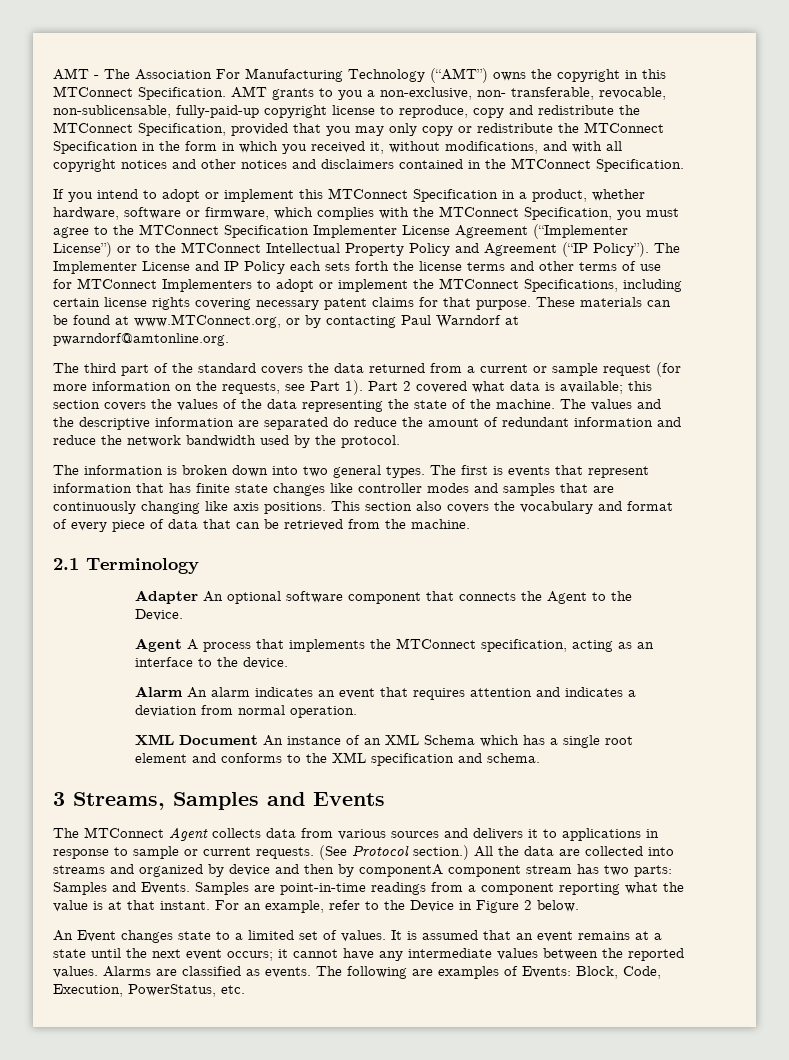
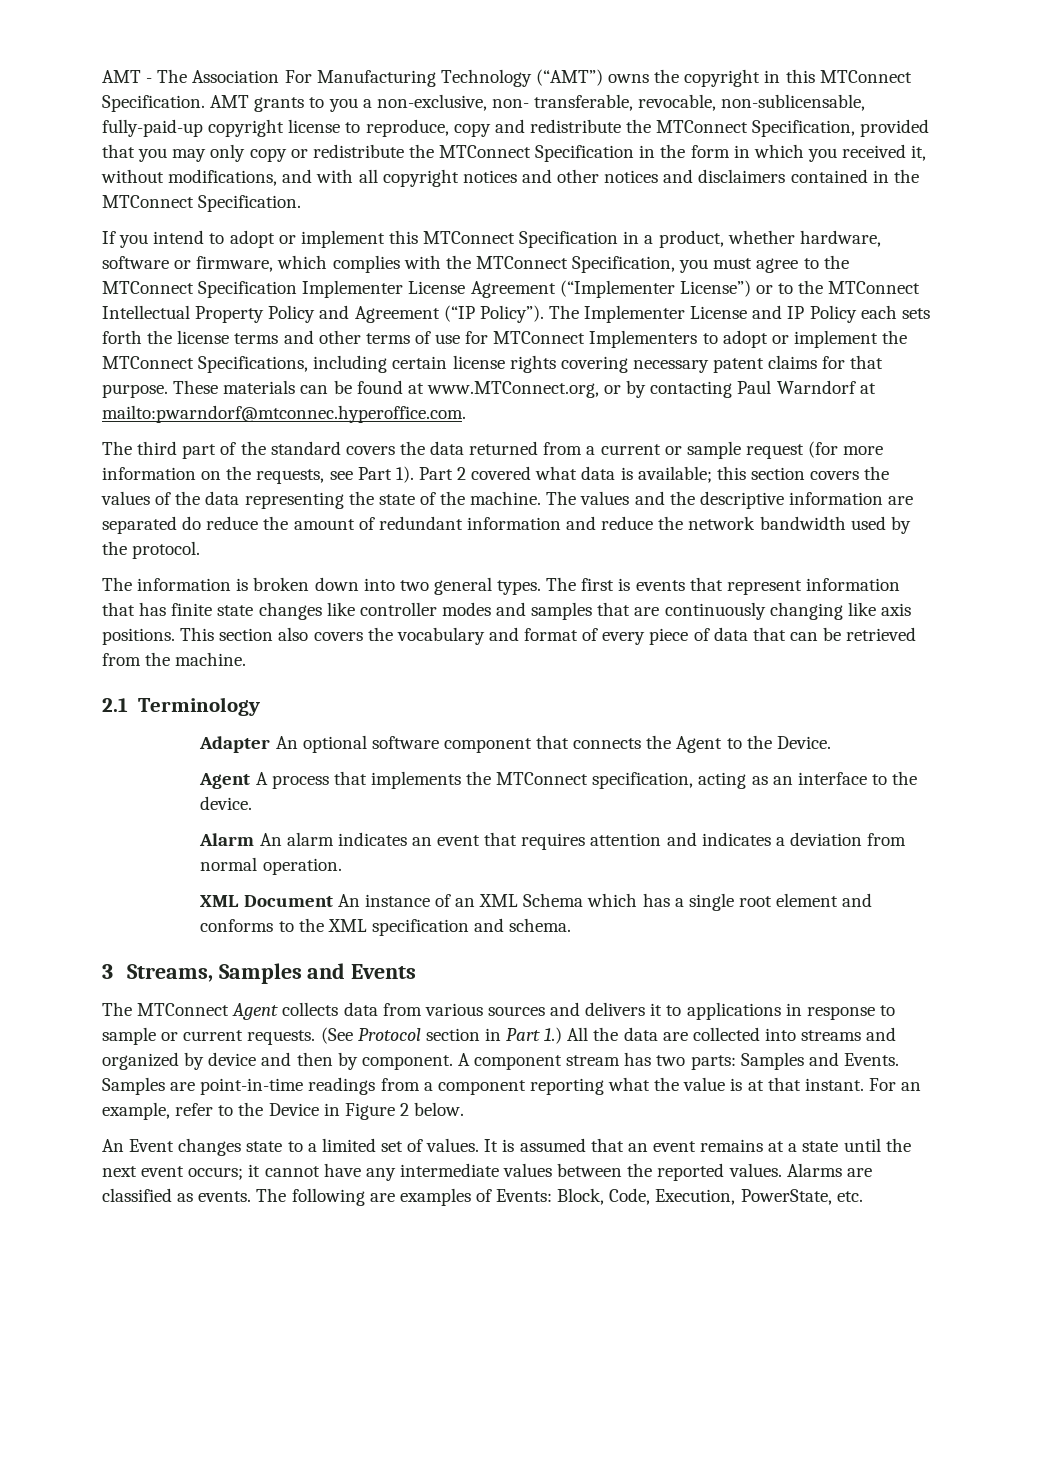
[53,333,229,346] pwarndorf@amtonline.org. -> [102,405,466,423] mailto:pwarndorf@mtconnec.hyperoffice.com.
[413,845,469,860] section.) -> [425,1027,563,1044] section in Part 1.)
[359,864,443,877] componentA -> [361,1053,470,1070] component. A
[128,984,216,997] PowerStatus, -> [740,1189,832,1205] PowerState,

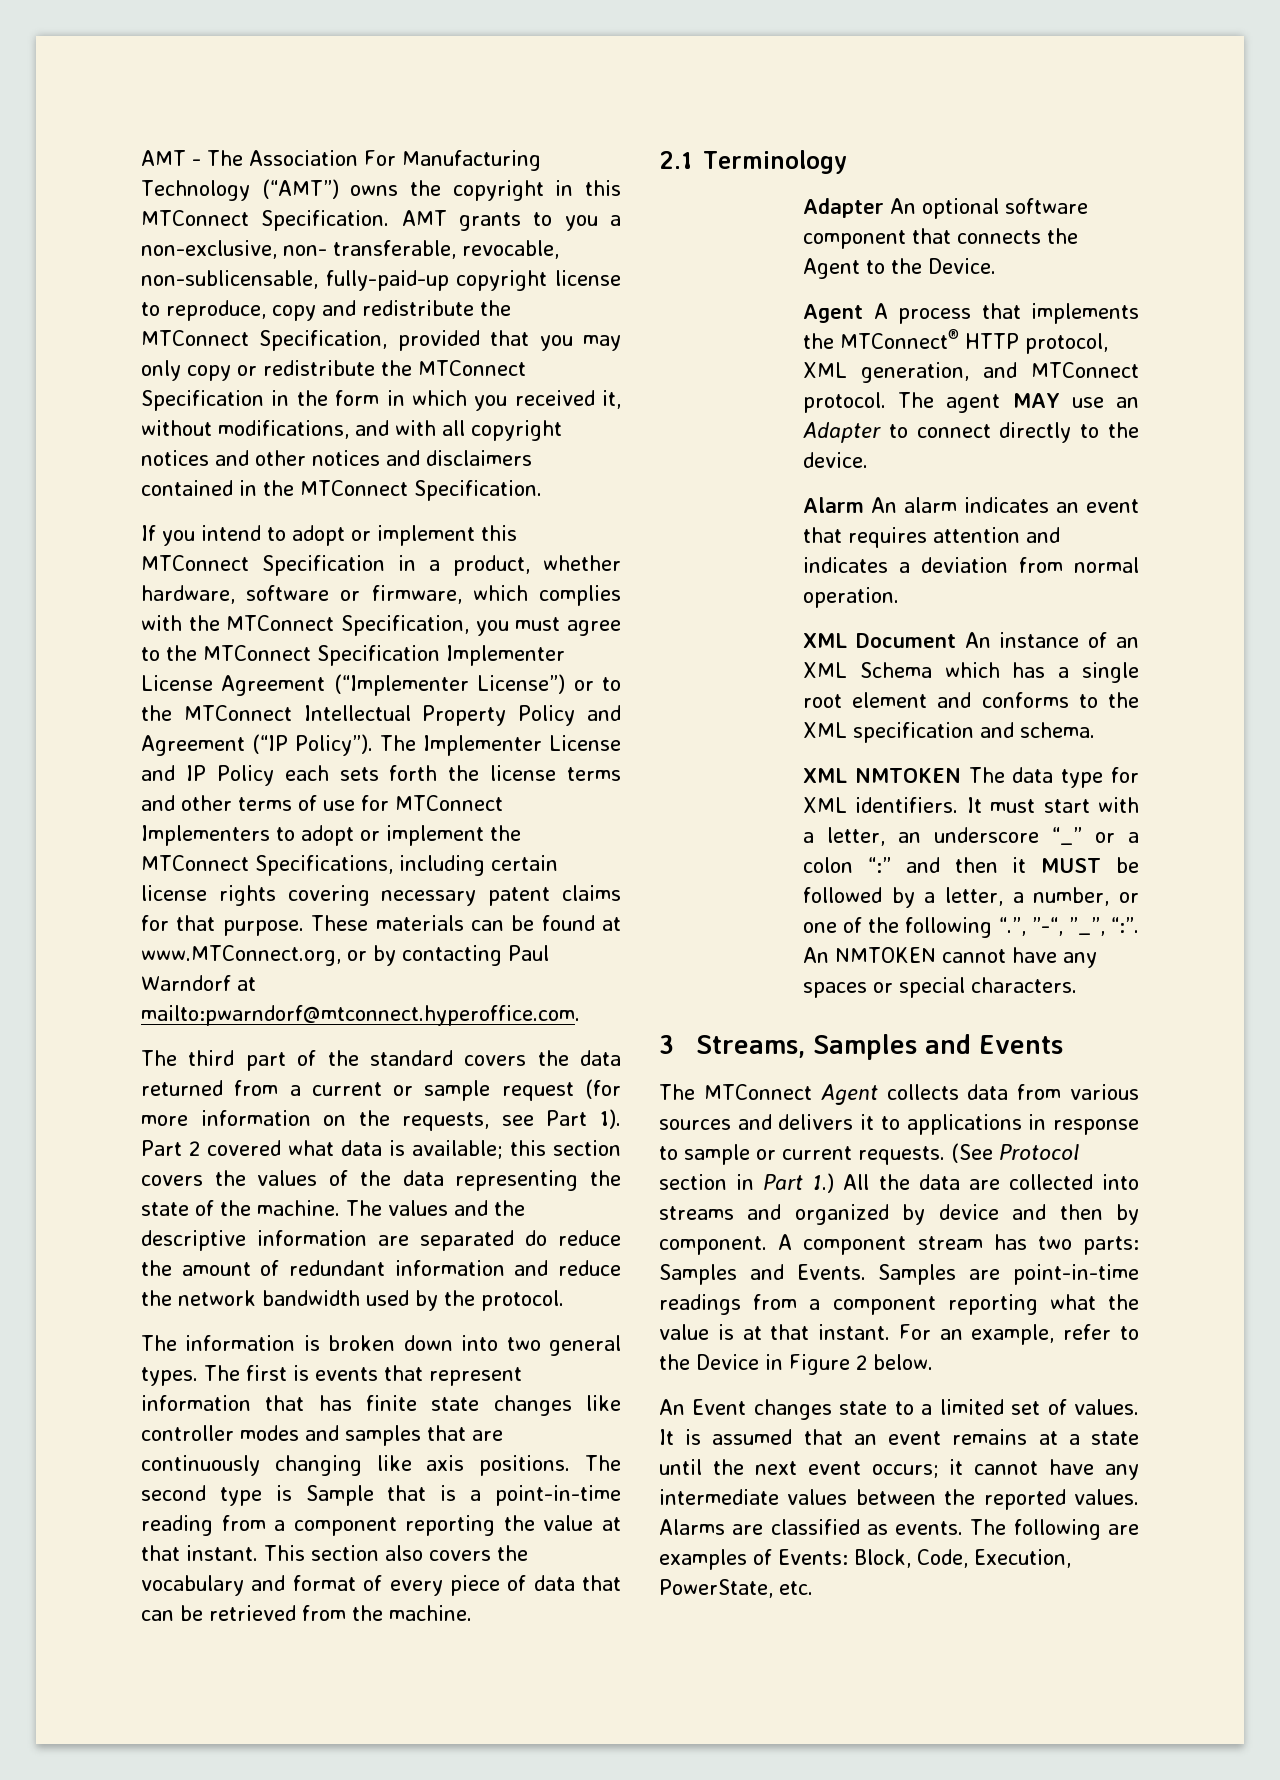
[102,405,466,423] mailto:pwarndorf@mtconnec.hyperoffice.com. -> [141,1005,580,1026] mailto:pwarndorf@mtconnect.hyperoffice.com.
(175, 636) none -> [585,1455,621,1471] [141,1485,621,1506] [141,1515,621,1536] [141,1545,258,1561] The second type is Sample that is a point-in-time reading from a component reporting the value at that instant.
[496,772,867,789] MTConnect specification, acting as an interface -> [840,329,1108,354] [803,362,1139,383] [803,392,1139,413] [803,422,1072,443] MTConnect® HTTP protocol, XML generation, and MTConnect protocol. The agent MAY use an Adapter to connect directly
(572, 925) none -> [803,767,1139,788] [803,797,1139,813] [803,827,1139,846] [803,857,1139,873] [803,887,1139,908] [803,917,1140,938] [803,947,1097,968] [803,977,1077,998] // XML NMTOKEN The data type for XML identifiers. It must start with a letter, an underscore “_” or a colon “:” and then it MUST be followed by a letter, a number, or one of the following “.”, ”-“, ”_”, “:”. An NMTOKEN cannot have any spaces or special characters.

